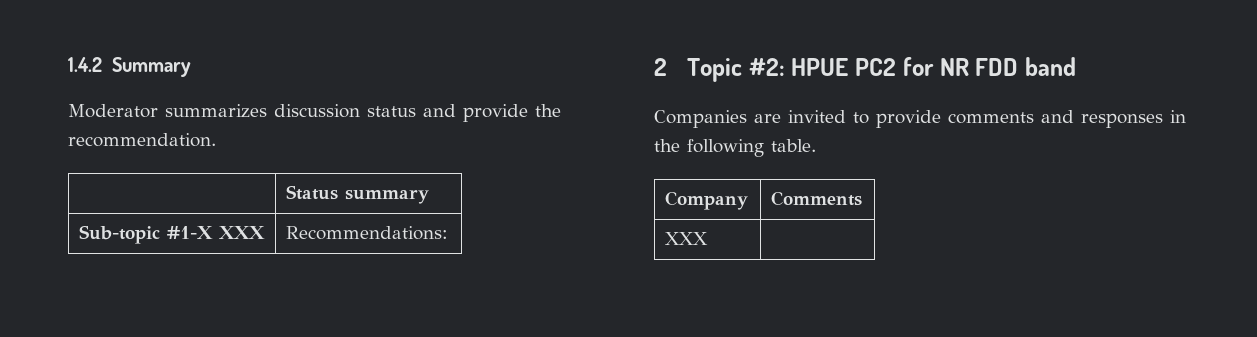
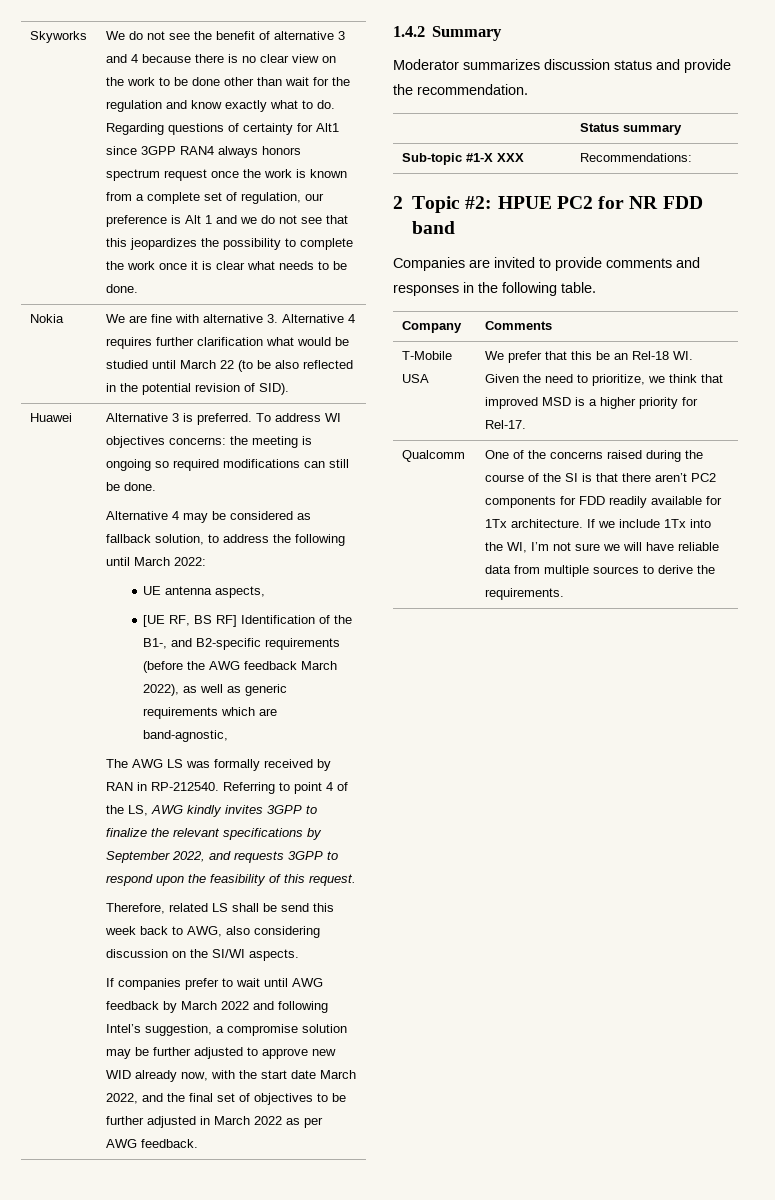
(68, 64) none -> [30,31,88,43] [106,31,346,40] [106,54,337,63] [106,77,351,86] [106,100,336,112] [106,123,340,135] [106,146,302,158] [106,169,348,181] [106,192,325,204] [106,215,349,227] [106,238,354,250] [106,261,348,270] [106,284,139,293] [30,314,65,323] [106,314,356,323] [106,337,350,349] [106,360,354,372] [106,383,290,395] [30,413,73,422] [106,413,342,425] [106,436,313,448] [106,459,350,471] [106,482,157,491] [106,511,312,523] [106,534,346,546] [106,557,207,566] [143,586,266,598] [143,615,353,627] [143,638,341,650] [143,661,338,673] [143,684,288,696] [143,707,278,719] [143,730,229,742] [106,759,332,771] [106,782,349,794] [106,805,318,817] [106,828,323,840] [106,851,339,863] [106,874,357,886] [106,903,335,914] [105,926,321,938] [106,949,300,961] [106,978,324,990] [106,1001,329,1013] [106,1024,348,1036] [106,1047,337,1059] [106,1070,357,1082] [106,1093,347,1105] [106,1116,324,1128] [106,1139,199,1148] Skyworks | We do not see the benefit of alternative 3 and 4 because there is no clear view on the work to be done other than wait for the regulation and know exactly what to do. Regarding questions of certainty for Alt1 since 3GPP RAN4 always honors spectrum request once the work is known from a complete set of regulation, our preference is Alt 1 and we do not see that this jeopardizes the possibility to complete the work once it is clear what needs to be done. // Nokia | We are fine with alternative 3. Alternative 4 requires further clarification what would be studied until March 22 (to be also reflected in the potential revision of SID). // Huawei | Alternative 3 is preferred. To address WI objectives concerns: the meeting is ongoing so required modifications can still be done. // Alternative 4 may be considered as fallback solution, to address the following until March 2022: // UE antenna aspects, // [UE RF, BS RF] Identification of the B1-, and B2-specific requirements (before the AWG feedback March 2022), as well as generic requirements which are band-agnostic, // The AWG LS was formally received by RAN in RP-212540. Referring to point 4 of the LS, AWG kindly invites 3GPP to finalize the relevant specifications by September 2022, and requests 3GPP to respond upon the feasibility of this request. // Therefore, related LS shall be send this week back to AWG, also considering discussion on the SI/WI aspects. // If companies prefer to wait until AWG feedback by March 2022 and following Intel’s suggestion, a compromise solution may be further adjusted to approve new WID already now, with the start date March 2022, and the final set of objectives to be further adjusted in March 2022 as per AWG feedback. //
[665,232,709,245] XXX | -> [402,351,453,360] [402,374,430,383] [485,351,694,363] [485,374,724,386] [485,397,699,409] [485,420,527,429] [402,450,466,462] [485,450,704,462] [485,473,717,482] [485,496,723,508] [485,519,712,528] [485,542,720,553] [485,565,716,577] [485,588,565,600] T-Mobile USA | We prefer that this be an Rel-18 WI. Given the need to prioritize, we think that improved MSD is a higher priority for Rel-17. // Qualcomm | One of the concerns raised during the course of the SI is that there aren’t PC2 components for FDD readily available for 1Tx architecture. If we include 1Tx into the WI, I’m not sure we will have reliable data from multiple sources to derive the requirements.

